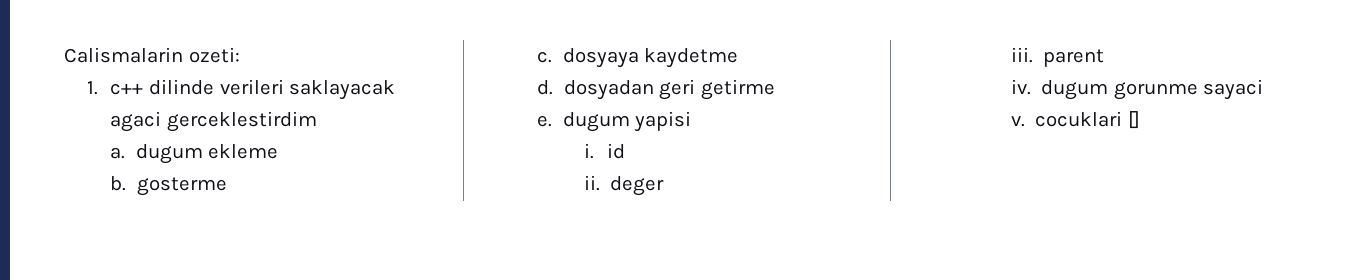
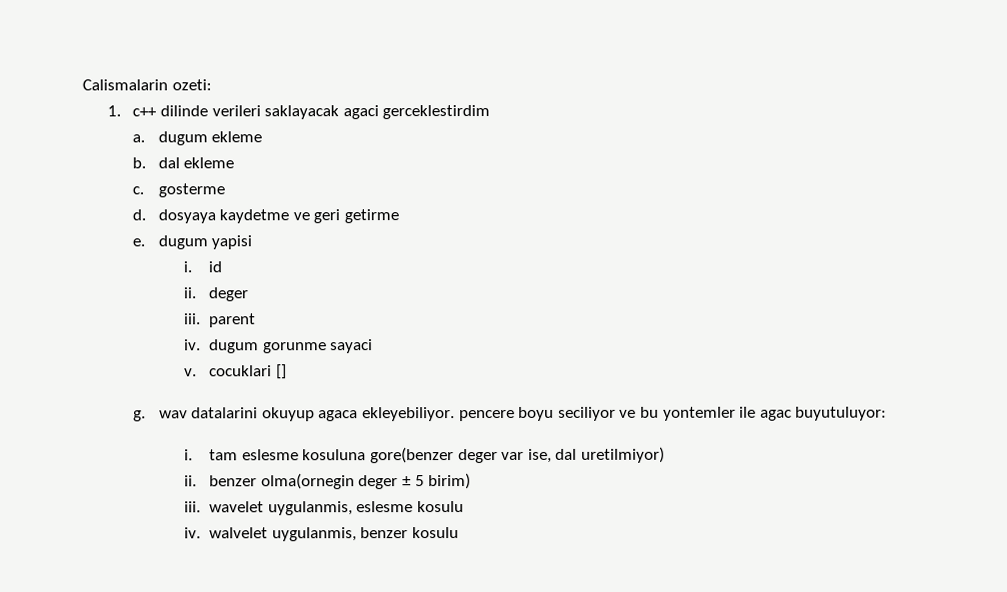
(127, 183) none -> [157,157,235,169] [132,186,145,195] dal ekleme // c.
[537,51,553,63] c. -> [132,209,147,221] d.
[537,80,654,100] // d. dosyadan -> [292,212,310,221] ve
(1140, 120) none -> [133,406,888,422] [183,446,665,464] [183,473,472,490] [183,501,464,516] [183,527,459,542] // g. wav datalarini okuyup agaca ekleyebiliyor. pencere boyu seciliyor ve bu yontemler ile agac buyutuluyor: // i. tam eslesme kosuluna gore(benzer deger var ise, dal uretilmiyor) // ii. benzer olma(ornegin deger ± 5 birim) // iii. wavelet uygulanmis, eslesme kosulu // iv. walvelet uygulanmis, benzer kosulu

